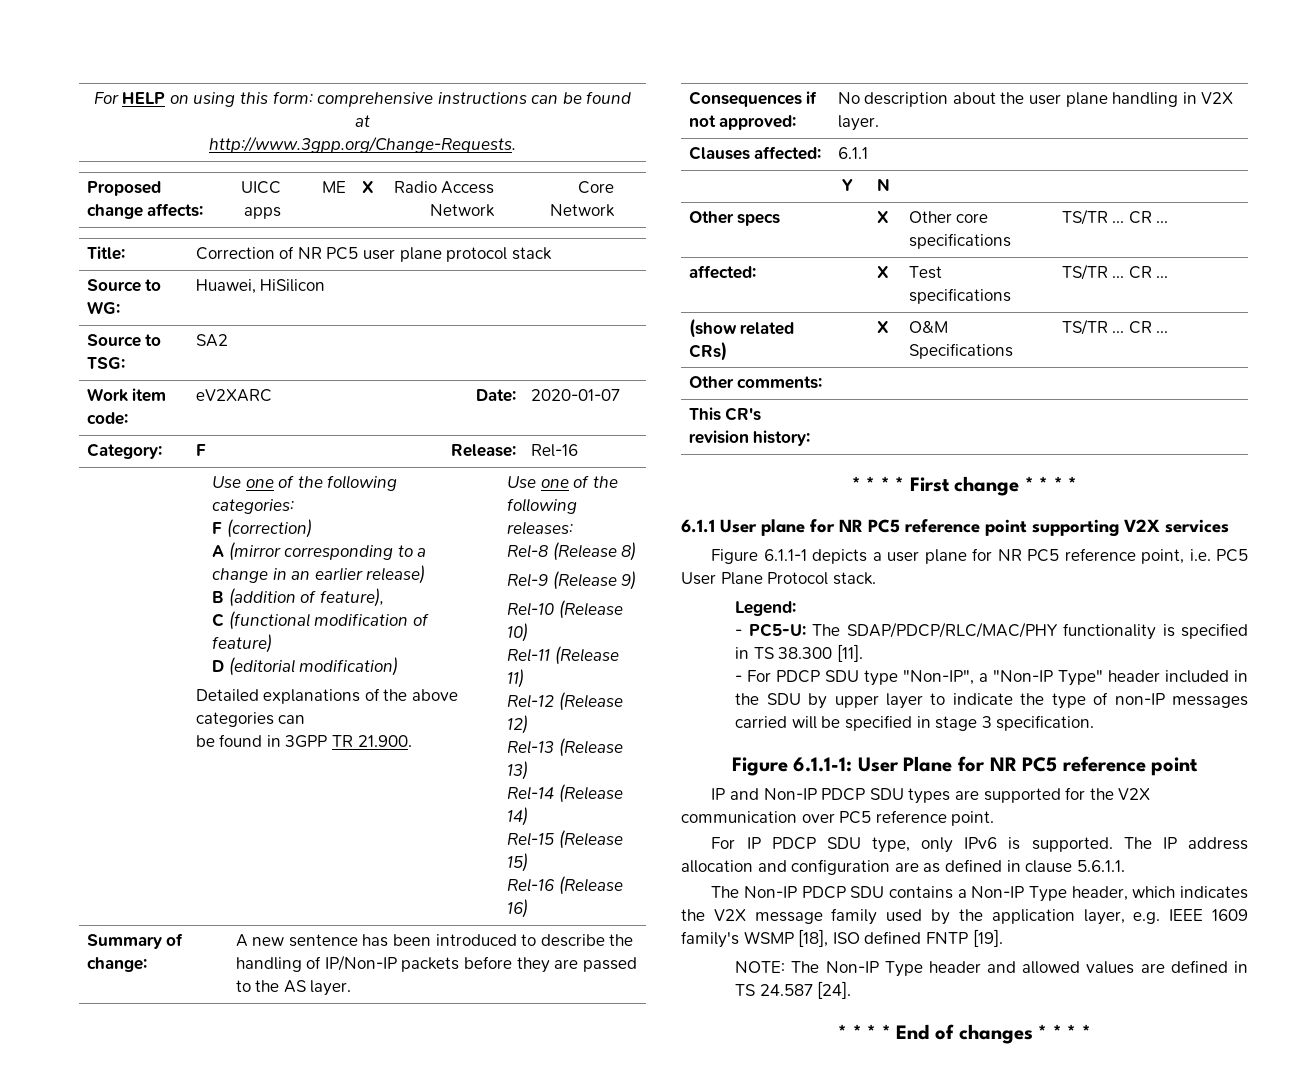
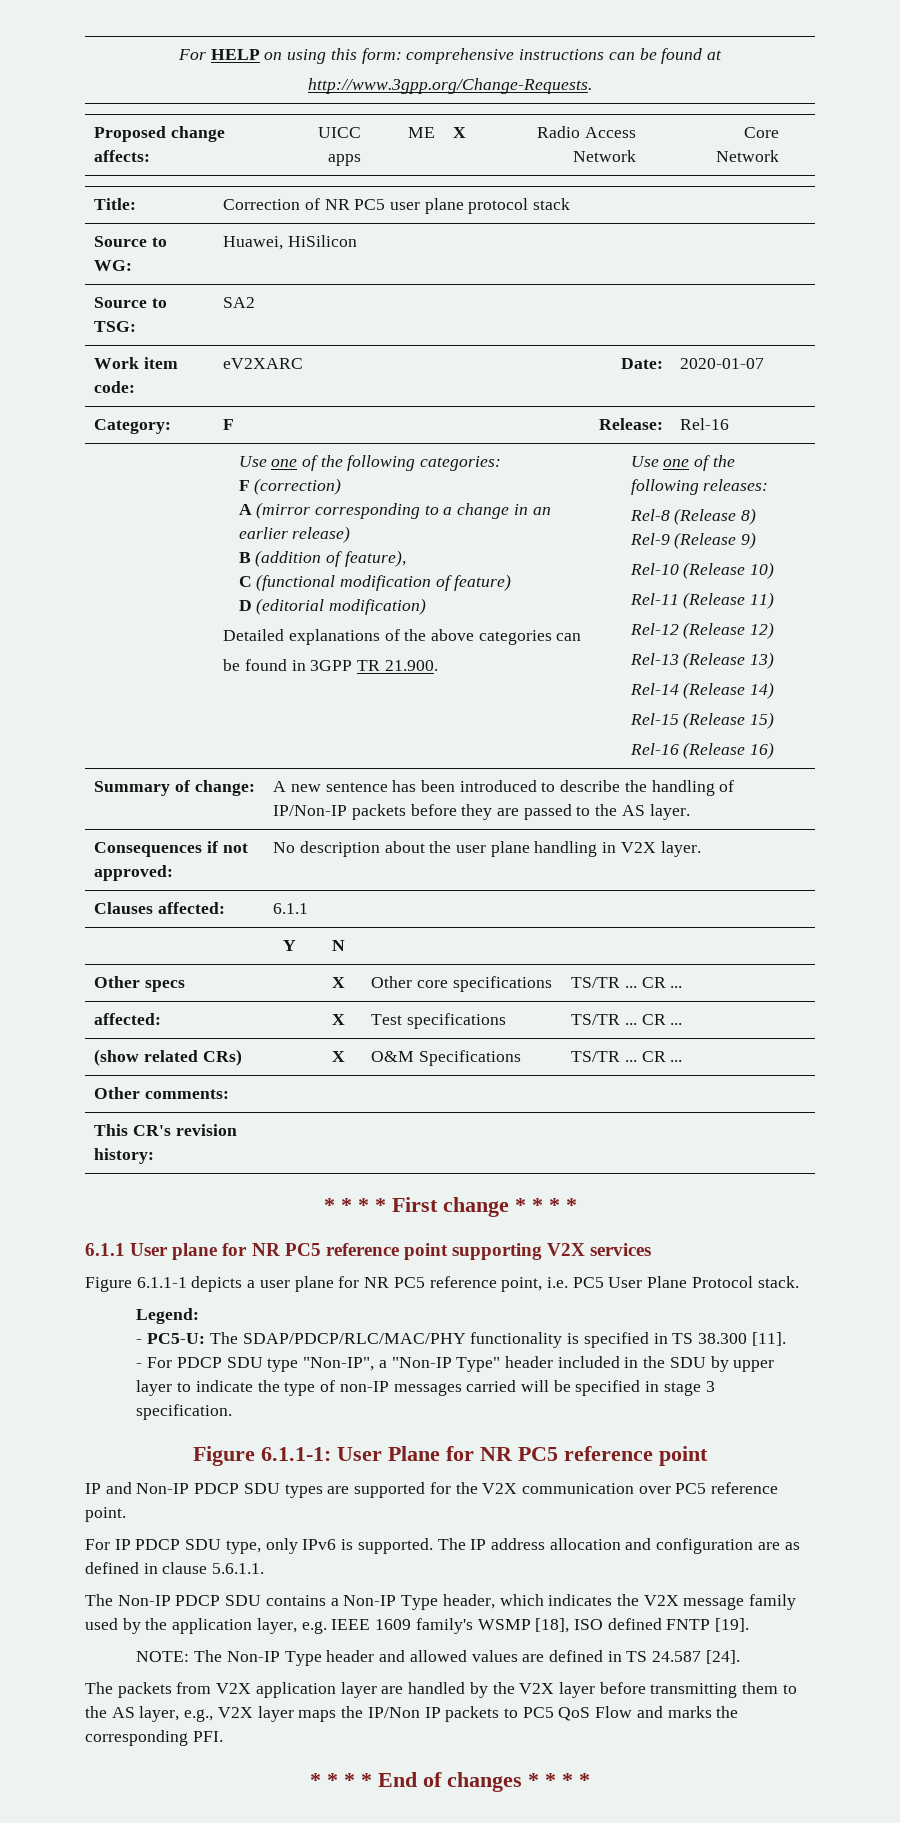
(852, 990) none -> [85,1682,797,1698] [85,1706,739,1722] [85,1730,223,1746] // The packets from V2X application layer are handled by the V2X layer before transmitting them to the AS layer, e.g., V2X layer maps the IP/Non IP packets to PC5 QoS Flow and marks the corresponding PFI.

